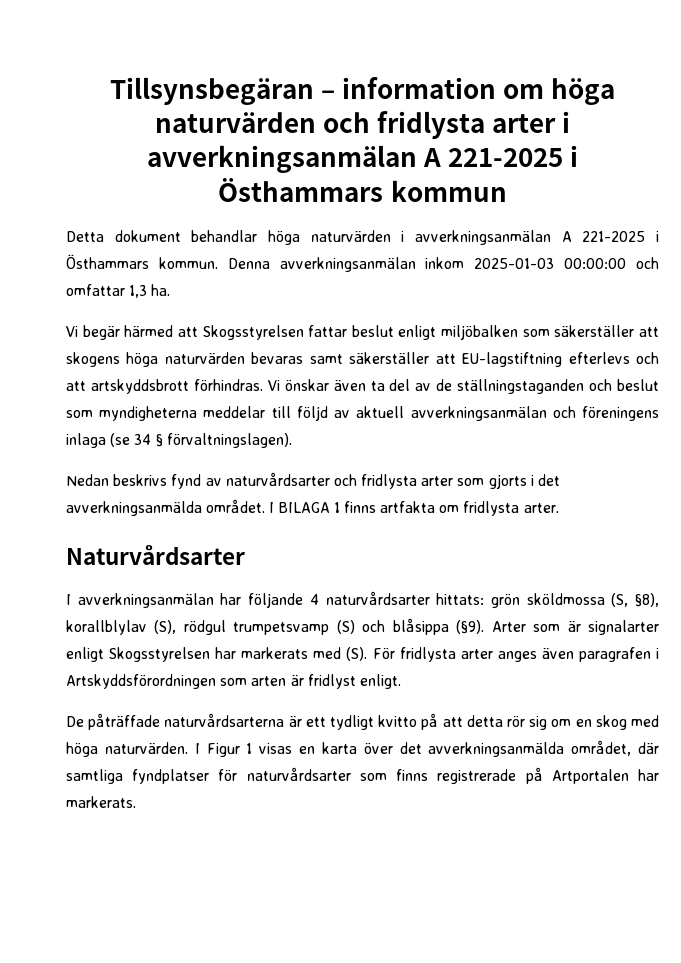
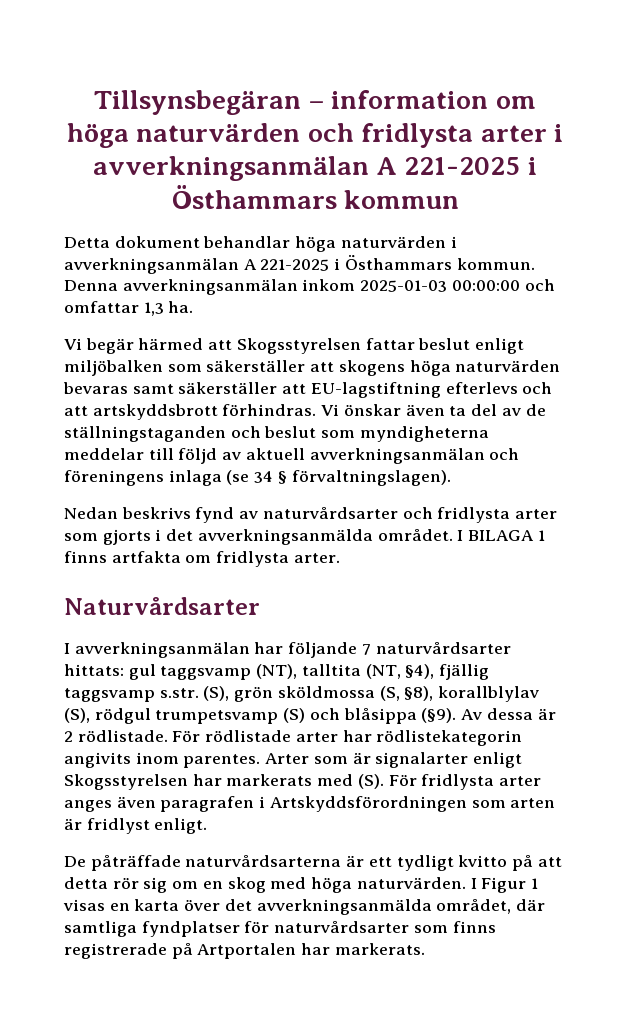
[309,594,319,605] 4 -> [361,644,371,655] 7
(485, 599) none -> [128,664,490,680] [64,686,230,702] gul taggsvamp (NT), talltita (NT, §4), fjällig taggsvamp s.str. (S),
(485, 627) none -> [461,708,556,720] [64,730,523,746] [64,752,261,768] Av dessa är 2 rödlistade. För rödlistade arter har rödlistekategorin angivits inom parentes.

